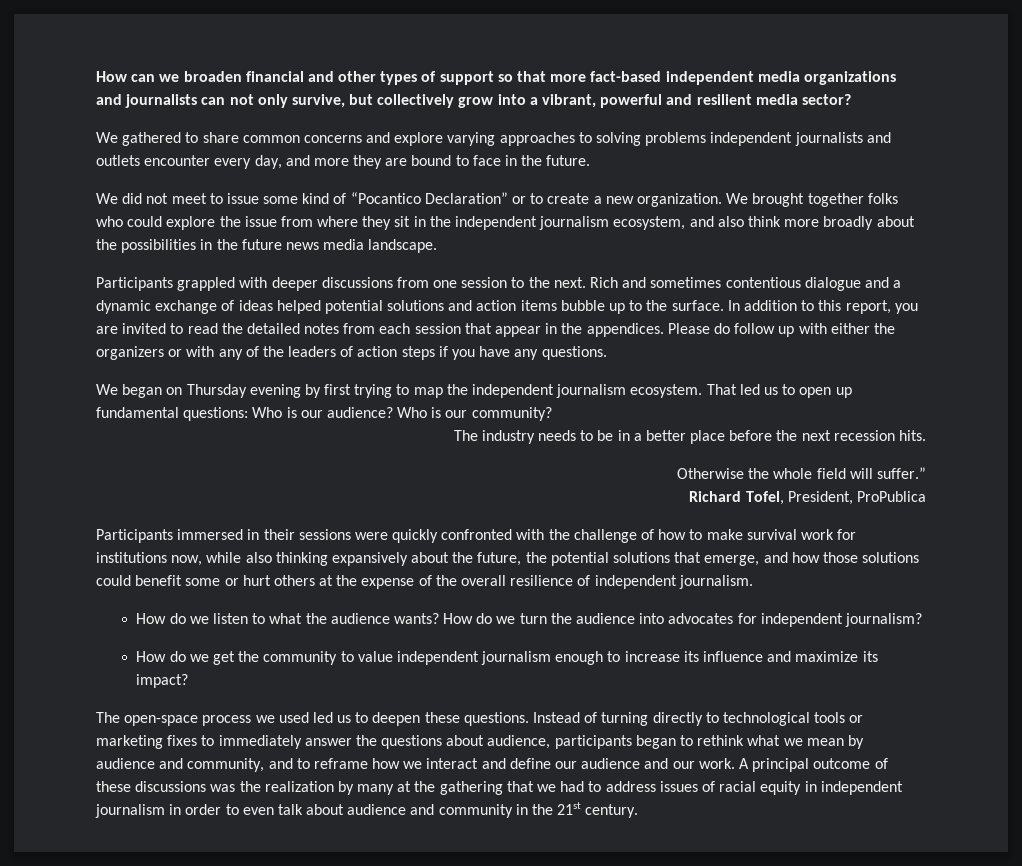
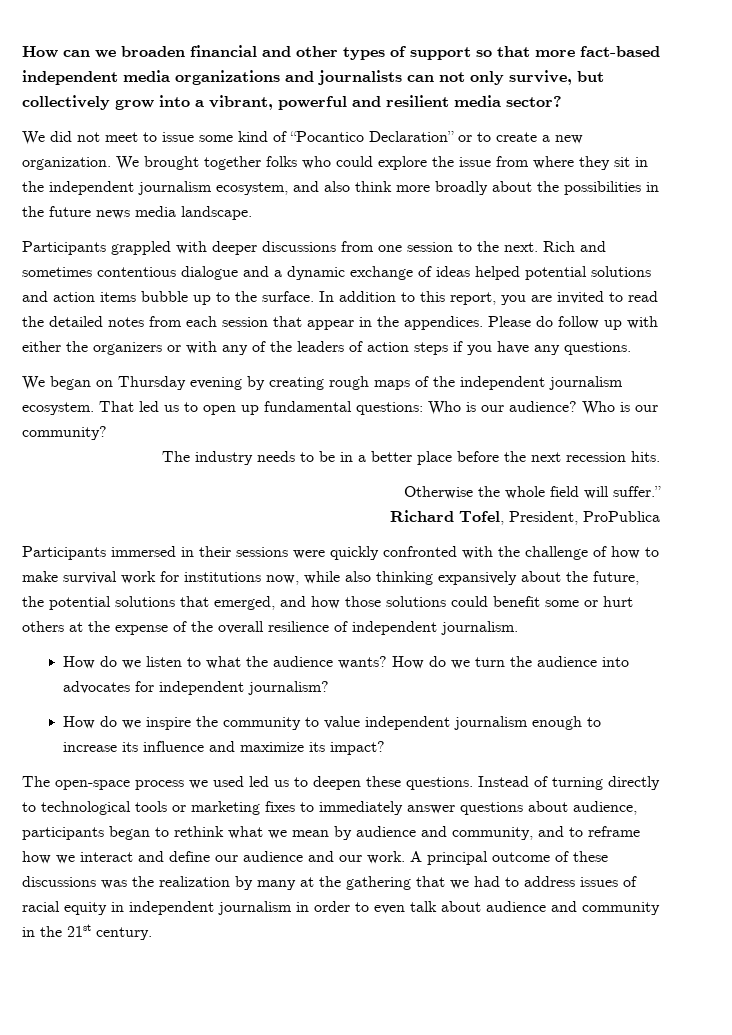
[96,132,891,146] [96,155,591,169] // We gathered to share common concerns and explore varying approaches to solving problems independent journalists and outlets encounter every day, and more they are bound to face in the future. -> (562, 101) none
[324,384,443,398] first trying to map -> [269,376,429,390] creating rough maps of
[704,555,760,566] emerge, -> [214,596,275,610] emerged,
[212,651,235,665] get -> [146,717,192,730] inspire
[355,735,377,746] the -> (455, 809) none

